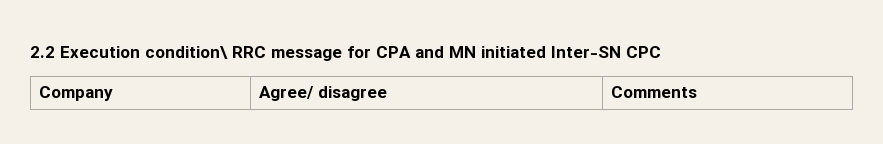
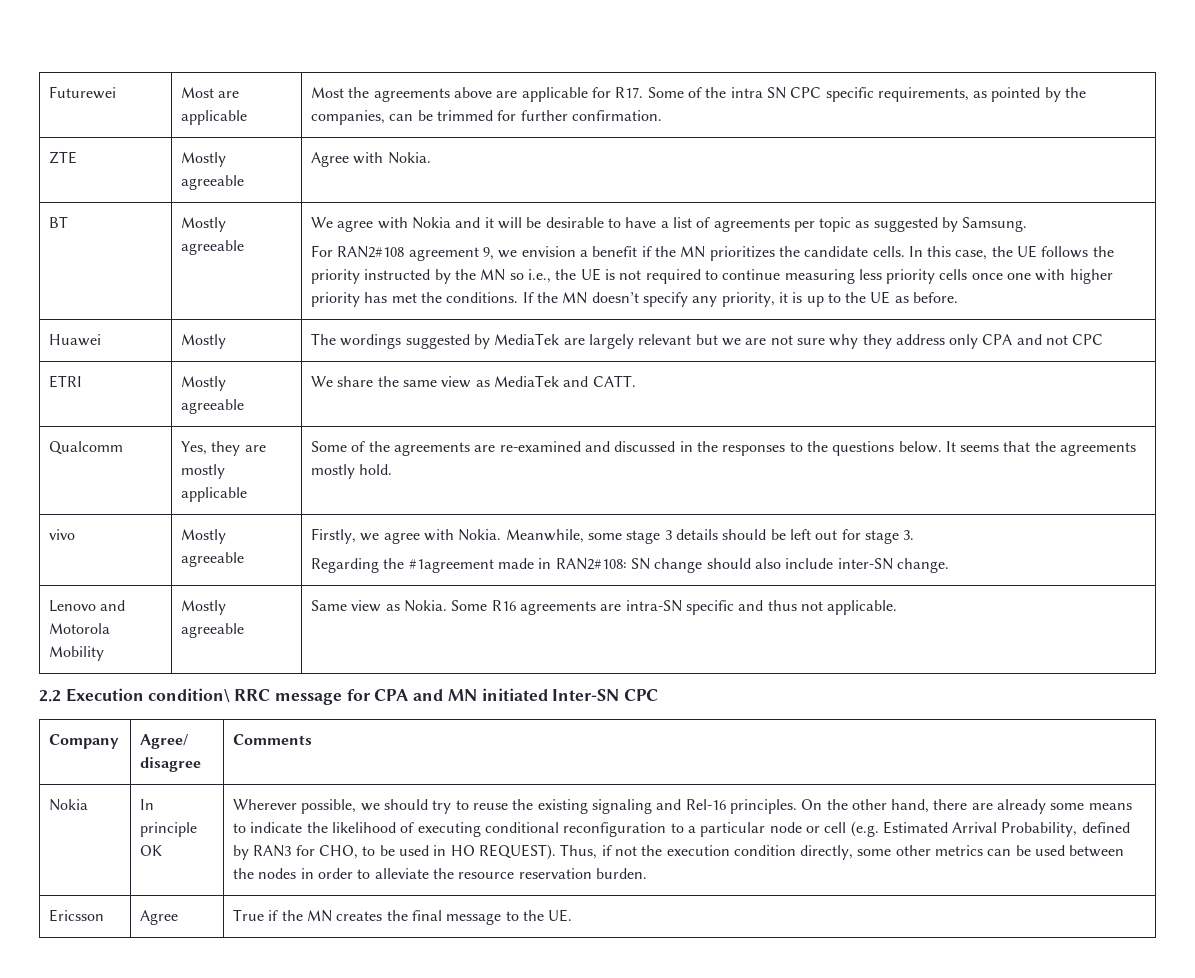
(30, 52) none -> [49,86,117,99] [181,87,240,98] [181,110,248,125] [311,87,1087,102] [311,110,662,125] [49,151,78,164] [181,152,227,167] [181,175,245,190] [311,152,431,167] [49,216,69,228] [181,217,227,232] [181,240,245,255] [311,217,1028,232] [311,245,1114,261] [311,268,1113,284] [311,291,959,307] [49,334,102,346] [181,334,227,349] [311,333,1104,349] [49,375,83,388] [181,376,227,391] [181,399,245,414] [311,375,636,388] [49,441,124,455] [181,441,266,456] [181,464,226,479] [181,487,248,502] [311,441,1137,456] [311,464,393,479] [49,529,76,540] [181,529,227,544] [181,552,245,567] [311,528,915,544] [311,558,949,573] [49,600,126,612] [49,623,111,634] [49,646,105,661] [181,600,227,615] [181,623,245,638] [311,600,898,615] Futurewei | Most are applicable | Most the agreements above are applicable for R17. Some of the intra SN CPC specific requirements, as pointed by the companies, can be trimmed for further confirmation. // ZTE | Mostly agreeable | Agree with Nokia. // BT | Mostly agreeable | We agree with Nokia and it will be desirable to have a list of agreements per topic as suggested by Samsung. // For RAN2#108 agreement 9, we envision a benefit if the MN prioritizes the candidate cells. In this case, the UE follows the priority instructed by the MN so i.e., the UE is not required to continue measuring less priority cells once one with higher priority has met the conditions. If the MN doesn’t specify any priority, it is up to the UE as before. // Huawei | Mostly | The wordings suggested by MediaTek are largely relevant but we are not sure why they address only CPA and not CPC // ETRI | Mostly agreeable | We share the same view as MediaTek and CATT. // Qualcomm | Yes, they are mostly applicable | Some of the agreements are re-examined and discussed in the responses to the questions below. It seems that the agreements mostly hold. // vivo | Mostly agreeable | Firstly, we agree with Nokia. Meanwhile, some stage 3 details should be left out for stage 3. // Regarding the #1agreement made in RAN2#108: SN change should also include inter-SN change. // Lenovo and Motorola Mobility | Mostly agreeable | Same view as Nokia. Some R16 agreements are intra-SN specific and thus not applicable. //
(697, 92) none -> [49,799,89,811] [140,799,155,810] [140,822,198,837] [140,845,163,856] [233,799,1132,814] [233,821,1130,837] [233,844,1125,860] [233,868,647,879] [49,909,105,922] [140,910,179,925] [233,909,573,925] // Nokia | In principle OK | Wherever possible, we should try to reuse the existing signaling and Rel-16 principles. On the other hand, there are already some means to indicate the likelihood of executing conditional reconfiguration to a particular node or cell (e.g. Estimated Arrival Probability, defined by RAN3 for CHO, to be used in HO REQUEST). Thus, if not the execution condition directly, some other metrics can be used between the nodes in order to alleviate the resource reservation burden. // Ericsson | Agree | True if the MN creates the final message to the UE.

